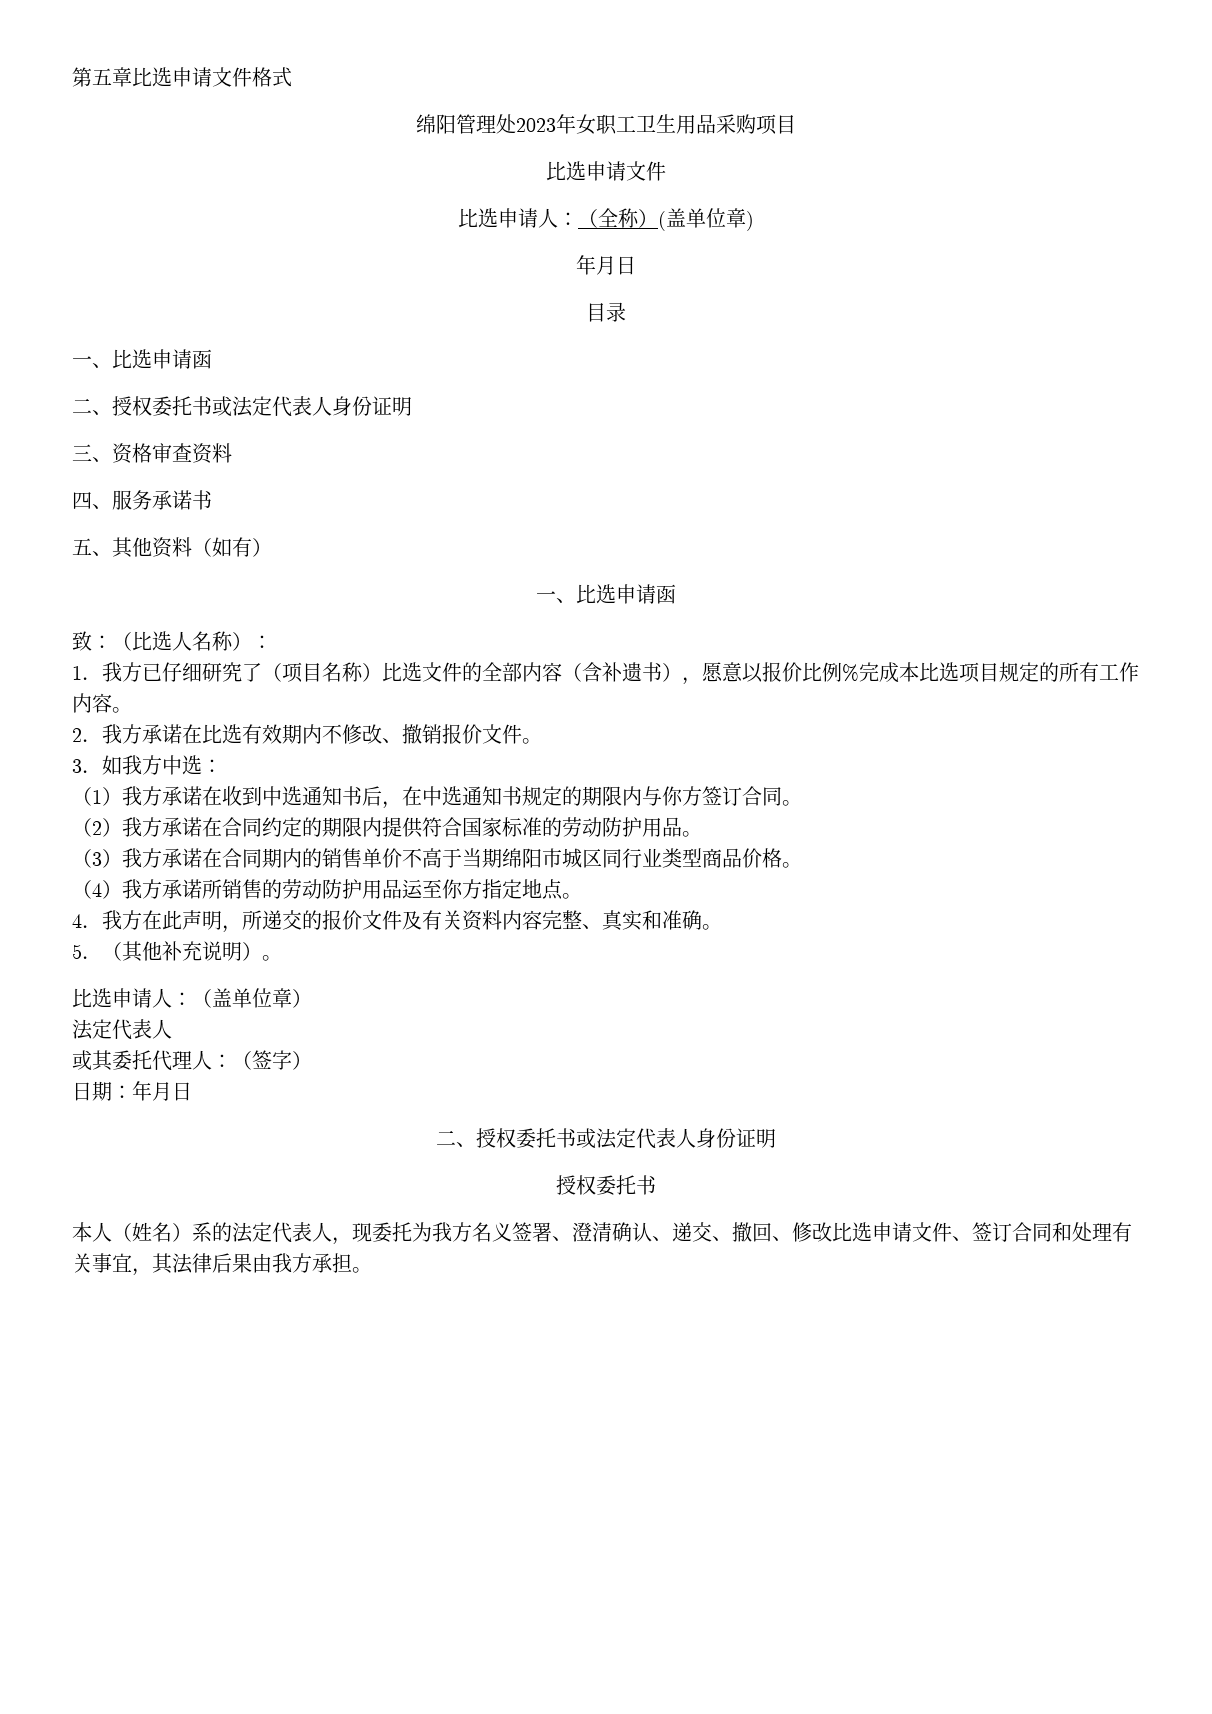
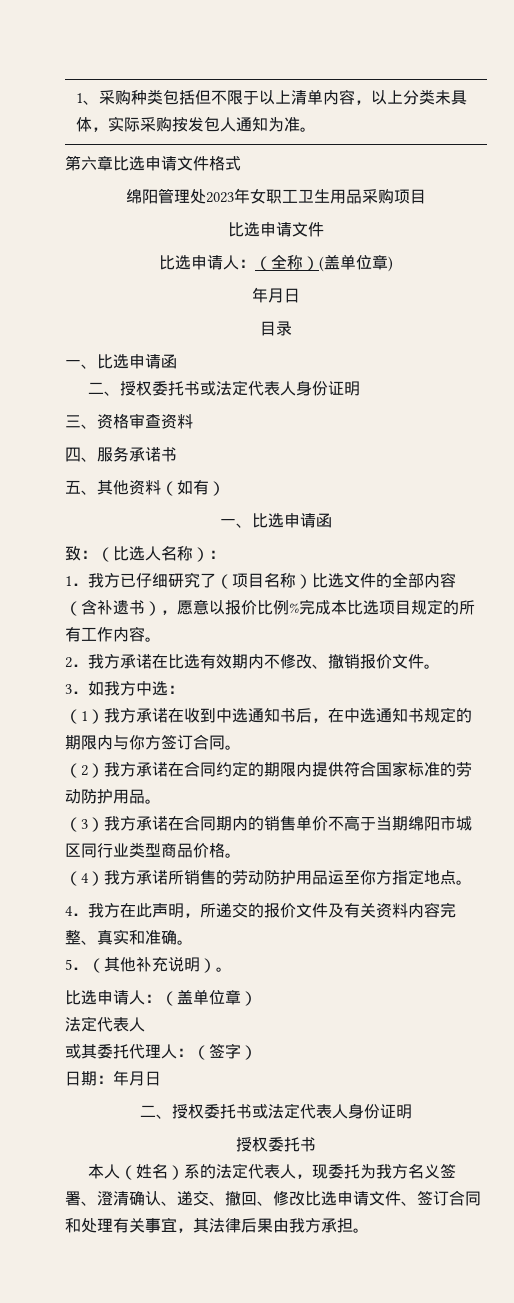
[72,67,112,87] 第五 -> [76,89,468,105] [76,116,317,132] [65,155,97,171] 1、采购种类包括但不限于以上清单内容，以上分类未具体，实际采购按发包人通知为准。 // 第六

